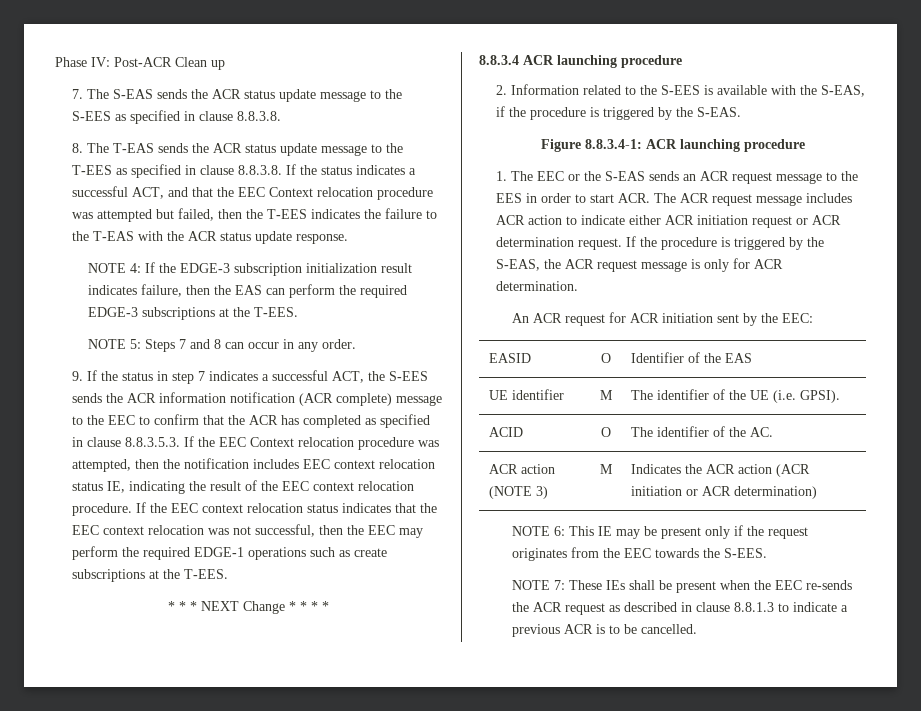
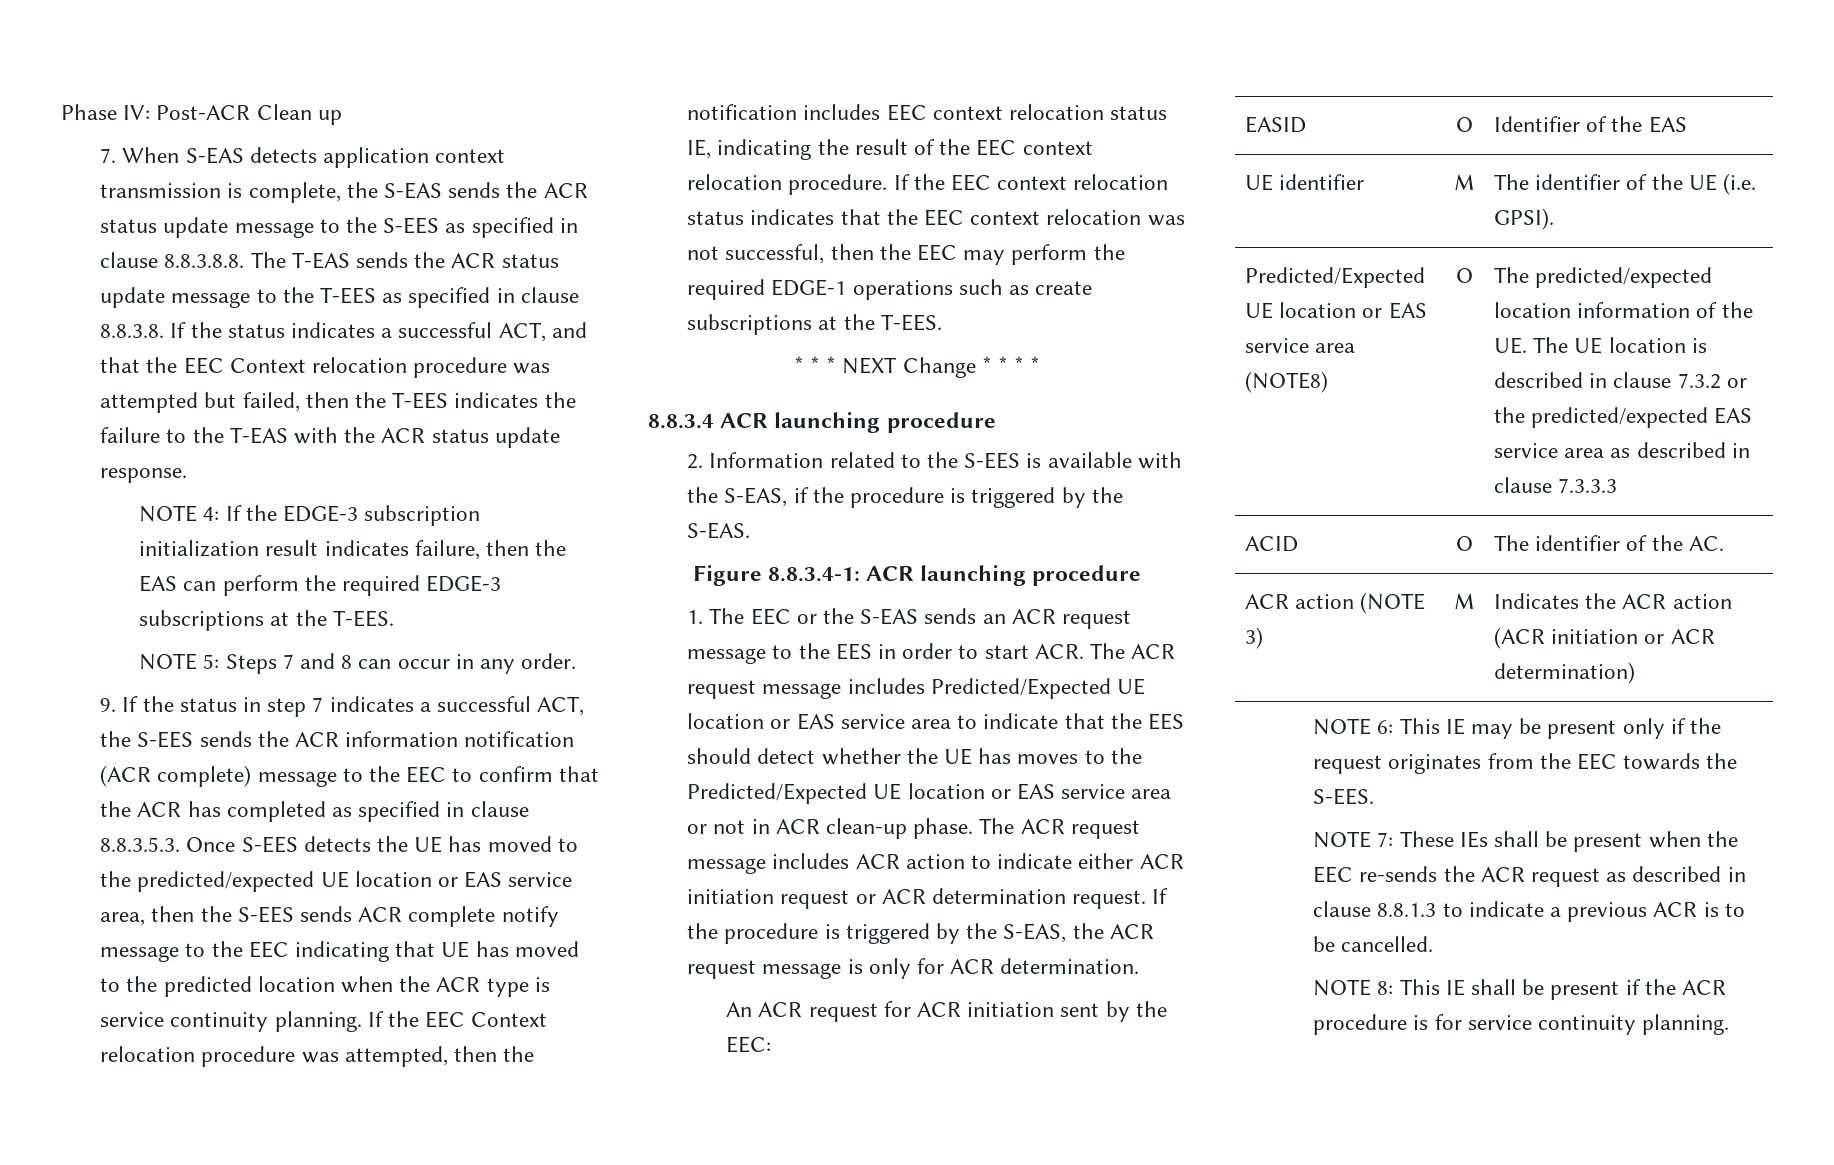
[86,89,109,99] The -> [122,147,506,168] [100,182,378,203] When S-EAS detects application context transmission is complete, the
[236,111,281,121] [71,143,83,153] 8.8.3.8. // 8. -> [164,254,245,268] 8.8.3.8.8.
(180, 442) none -> [186,836,578,853] [100,871,573,892] [100,906,559,927] [100,941,579,962] [100,976,550,997] [100,1011,362,1032] Once S-EES detects the UE has moved to the predicted/expected UE location or EAS service area, then the S-EES sends ACR complete notify message to the EEC indicating that UE has moved to the predicted location when the ACR type is service continuity planning.
(852, 198) none -> [930,678,1145,699] [687,713,1184,730] [687,748,1142,765] [687,783,1172,804] [687,818,1140,839] [687,853,850,874] Predicted/Expected UE location or EAS service area to indicate that the EES should detect whether the UE has moves to the Predicted/Expected UE location or EAS service area or not in ACR clean-up phase. The ACR request message includes
(840, 396) none -> [1245,267,1426,288] [1245,302,1427,319] [1245,338,1356,353] [1245,371,1329,393] [1455,268,1473,283] [1494,267,1713,288] [1494,302,1753,318] [1494,337,1707,354] [1494,372,1747,389] [1494,407,1753,428] [1494,442,1750,458] [1494,477,1618,493] // Predicted/Expected UE location or EAS service area (NOTE8) | O | The predicted/expected location information of the UE. The UE location is described in clause 7.3.2 or the predicted/expected EAS service area as described in clause 7.3.3.3
(698, 629) none -> [1313,979,1727,1000] [1313,1014,1730,1035] // NOTE 8: This IE shall be present if the ACR procedure is for service continuity planning.

